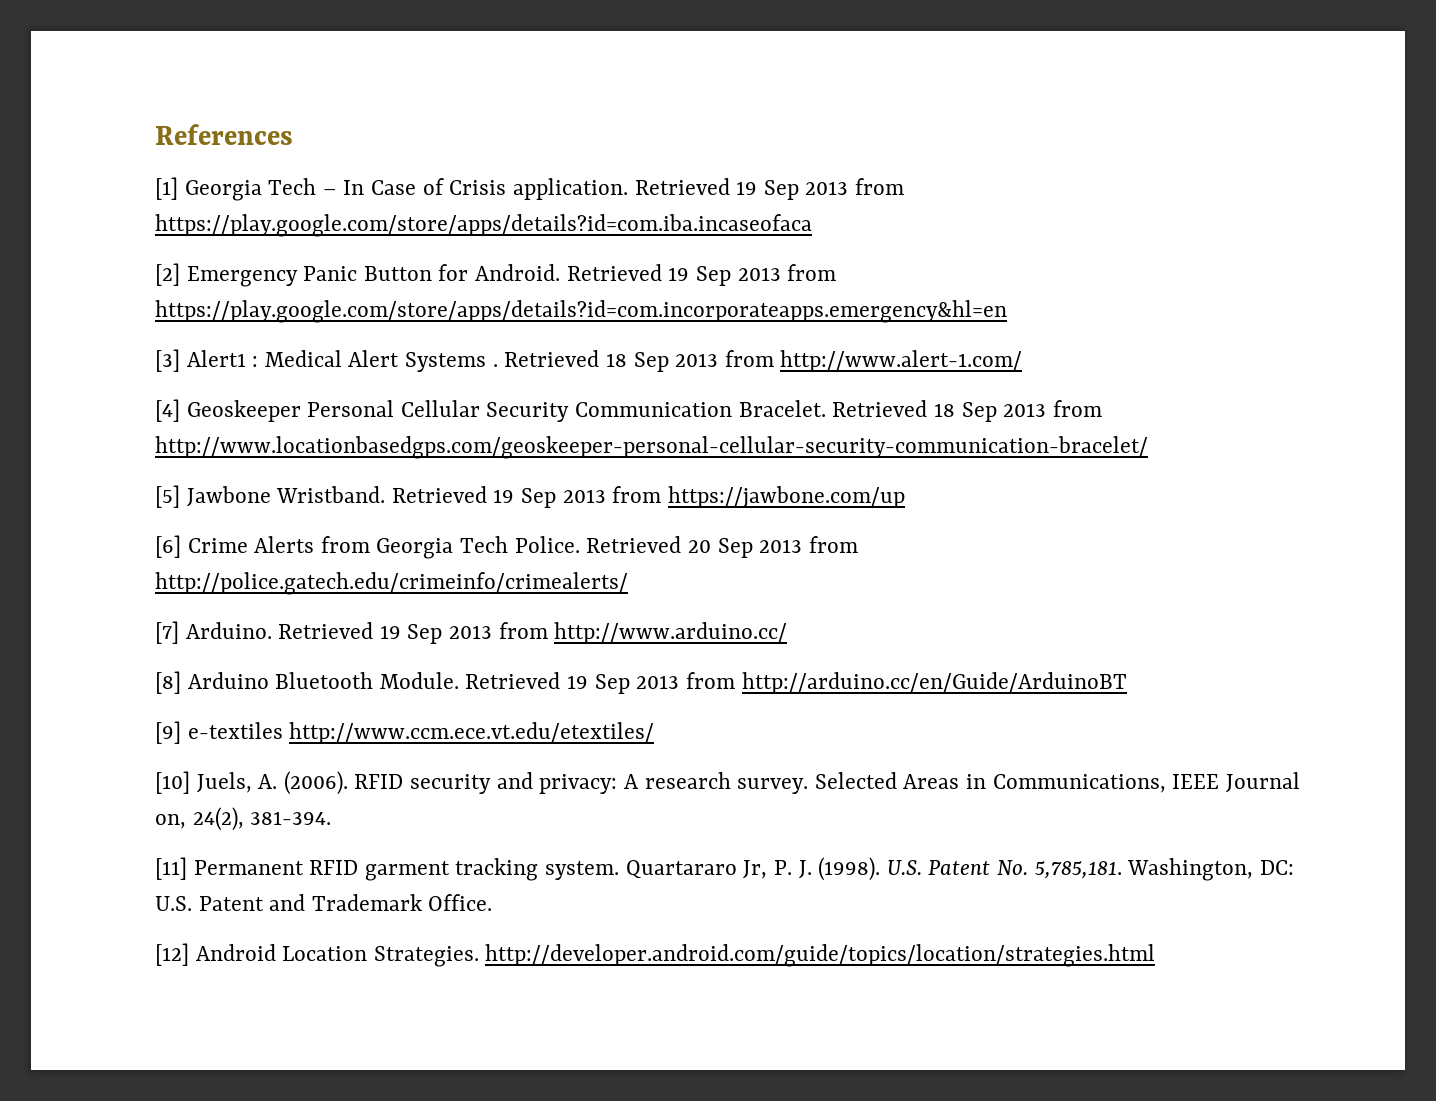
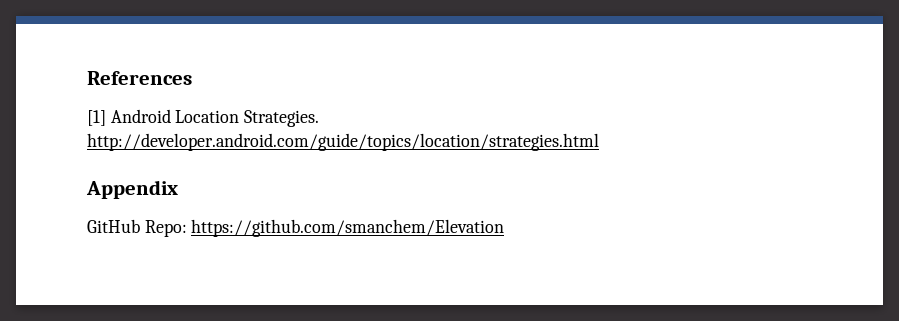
[184,178,904,201] [155,214,812,237] [155,263,837,287] [155,300,1007,323] [155,349,1023,372] [155,399,1102,422] [155,436,1148,459] [155,485,905,508] [155,535,858,559] [155,572,628,595] [155,621,788,644] [155,671,1127,694] [155,721,655,744] [155,771,1300,795] [155,807,332,831] [155,857,1294,881] [155,894,493,911] [155,943,189,966] Georgia Tech – In Case of Crisis application. Retrieved 19 Sep 2013 from https://play.google.com/store/apps/details?id=com.iba.incaseofaca // [2] Emergency Panic Button for Android. Retrieved 19 Sep 2013 from https://play.google.com/store/apps/details?id=com.incorporateapps.emergency&hl=en // [3] Alert1 : Medical Alert Systems . Retrieved 18 Sep 2013 from http://www.alert-1.com/ // [4] Geoskeeper Personal Cellular Security Communication Bracelet. Retrieved 18 Sep 2013 from http://www.locationbasedgps.com/geoskeeper-personal-cellular-security-communication-bracelet/ // [5] Jawbone Wristband. Retrieved 19 Sep 2013 from https://jawbone.com/up // [6] Crime Alerts from Georgia Tech Police. Retrieved 20 Sep 2013 from http://police.gatech.edu/crimeinfo/crimealerts/ // [7] Arduino. Retrieved 19 Sep 2013 from http://www.arduino.cc/ // [8] Arduino Bluetooth Module. Retrieved 19 Sep 2013 from http://arduino.cc/en/Guide/ArduinoBT // [9] e-textiles http://www.ccm.ece.vt.edu/etextiles/ // [10] Juels, A. (2006). RFID security and privacy: A research survey. Selected Areas in Communications, IEEE Journal on, 24(2), 381-394. // [11] Permanent RFID garment tracking system. Quartararo Jr, P. J. (1998). U.S. Patent No. 5,785,181. Washington, DC: U.S. Patent and Trademark Office. // [12] -> (106, 118) none
(1156, 955) none -> [86,180,178,199] [87,219,505,237] // Appendix // GitHub Repo: https://github.com/smanchem/Elevation

